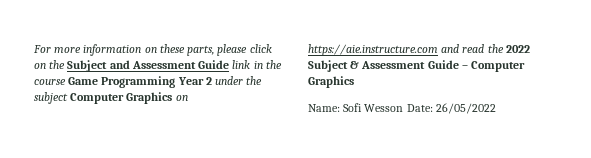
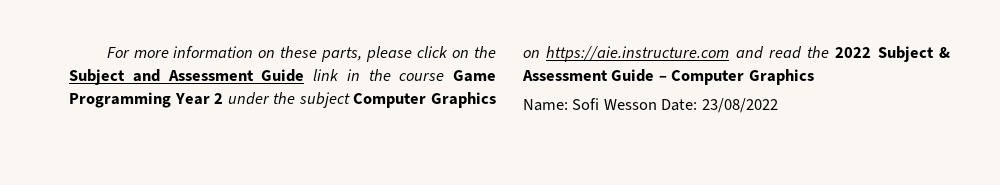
[435,103,496,114] 26/05/2022 -> [701,98,778,113] 23/08/2022

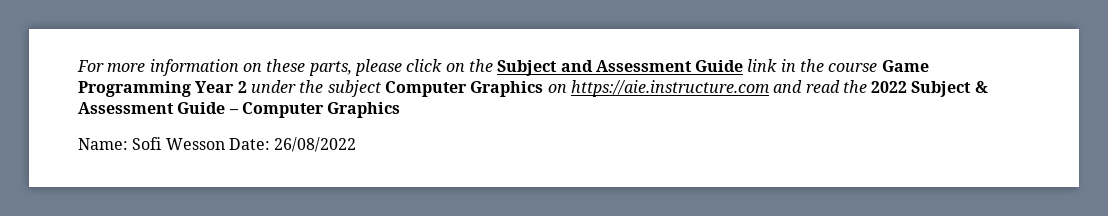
[701,98,778,113] 23/08/2022 -> [274,137,357,152] 26/08/2022

